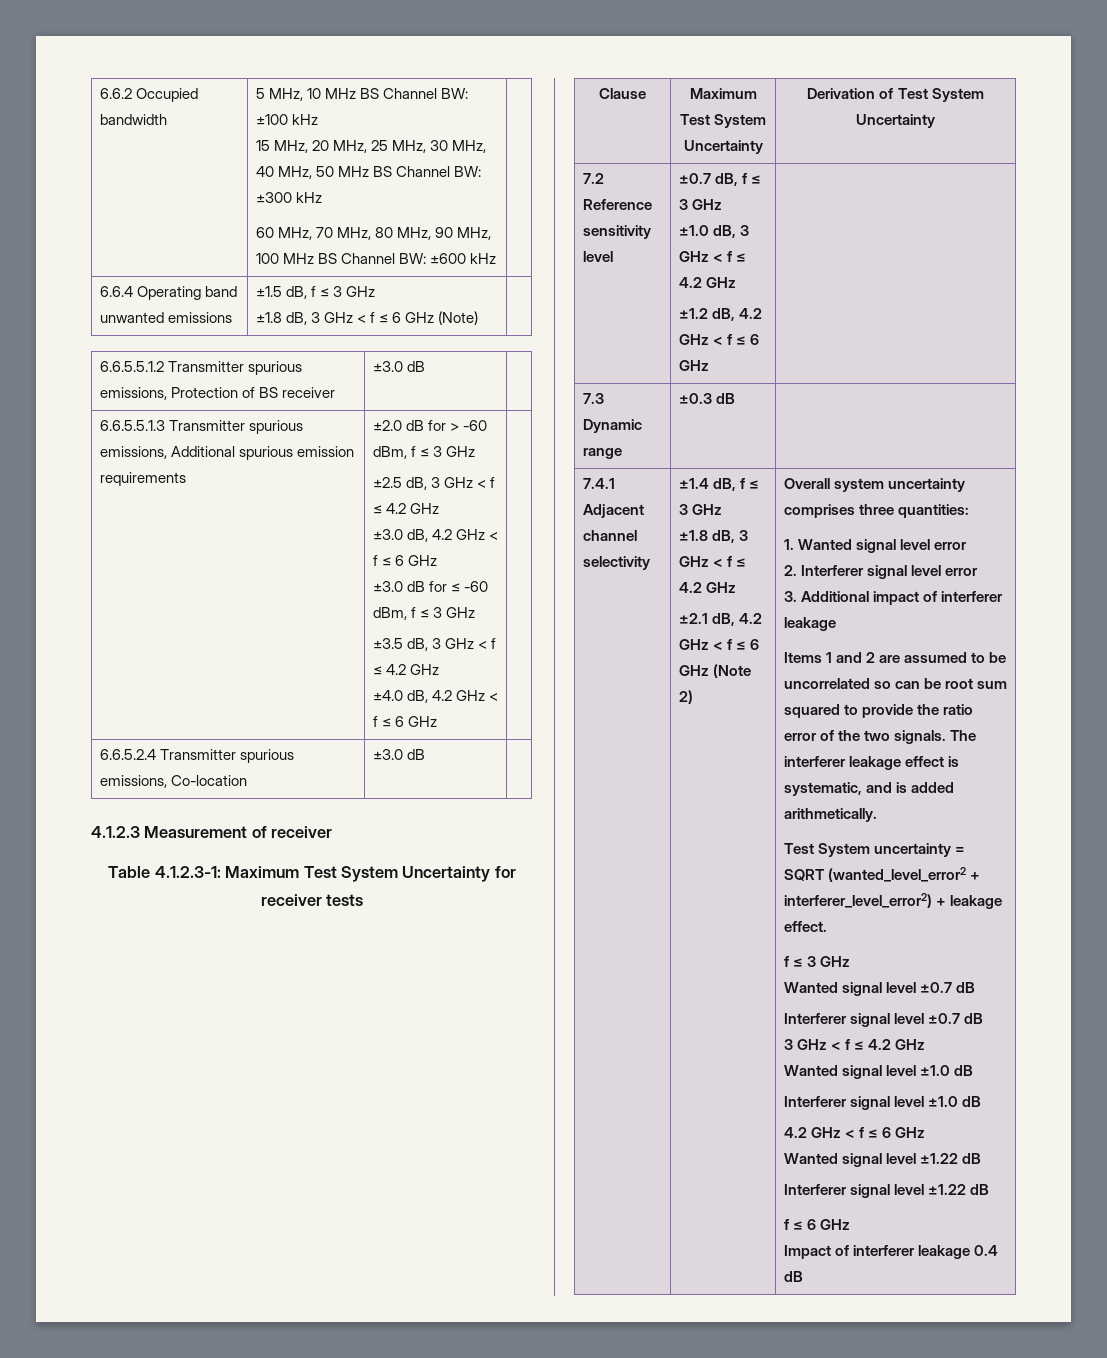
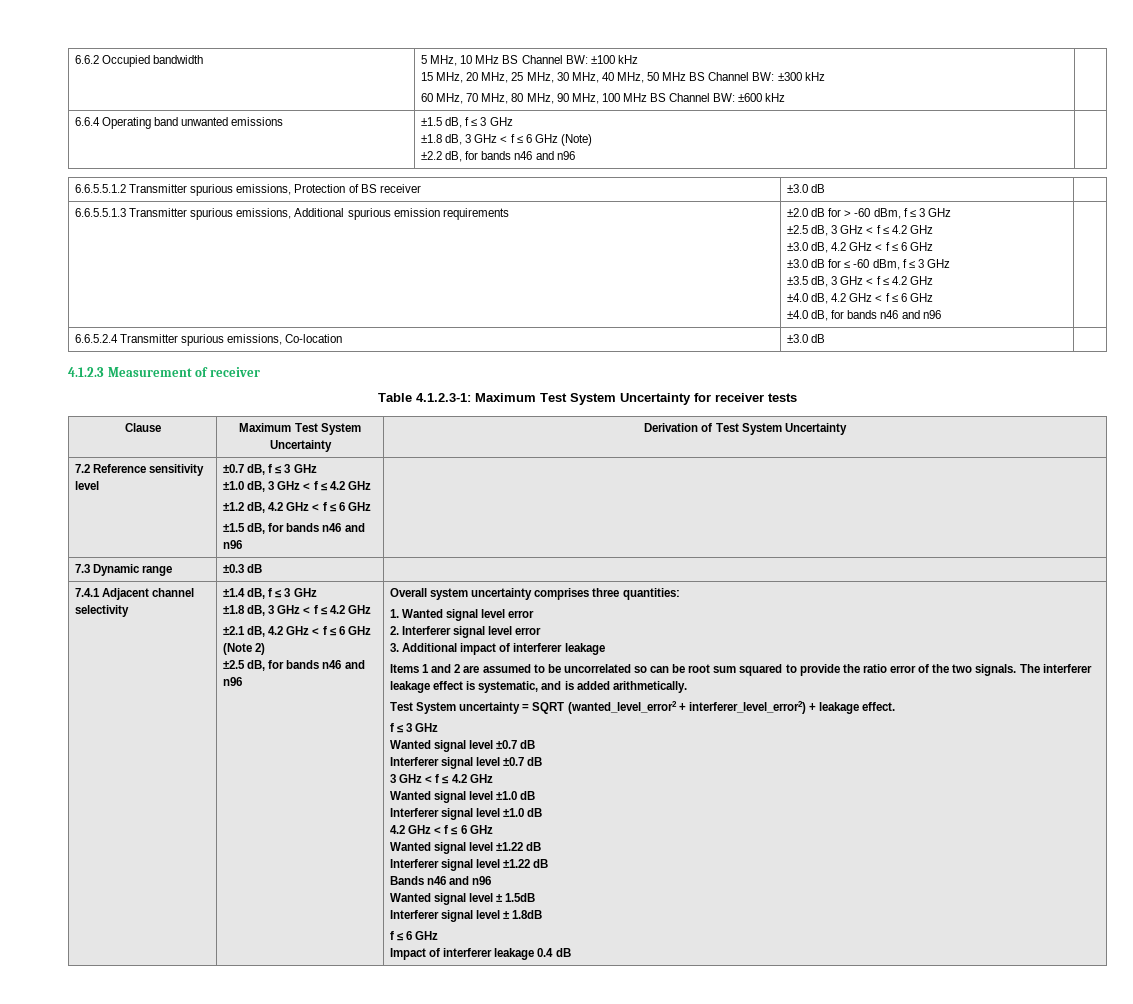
(479, 318) none -> [420,151,575,162] // ±2.2 dB, for bands n46 and n96
(437, 721) none -> [786,310,941,321] // ±4.0 dB, for bands n46 and n96
(709, 365) none -> [222,523,365,534] [222,540,242,549] // ±1.5 dB, for bands n46 and n96
(693, 697) none -> [222,660,365,671] [222,677,242,686] // ±2.5 dB, for bands n46 and n96
(989, 1189) none -> [389,876,492,885] [389,893,536,905] [389,910,543,922] // Bands n46 and n96 // Wanted signal level ± 1.5dB // Interferer signal level ± 1.8dB

